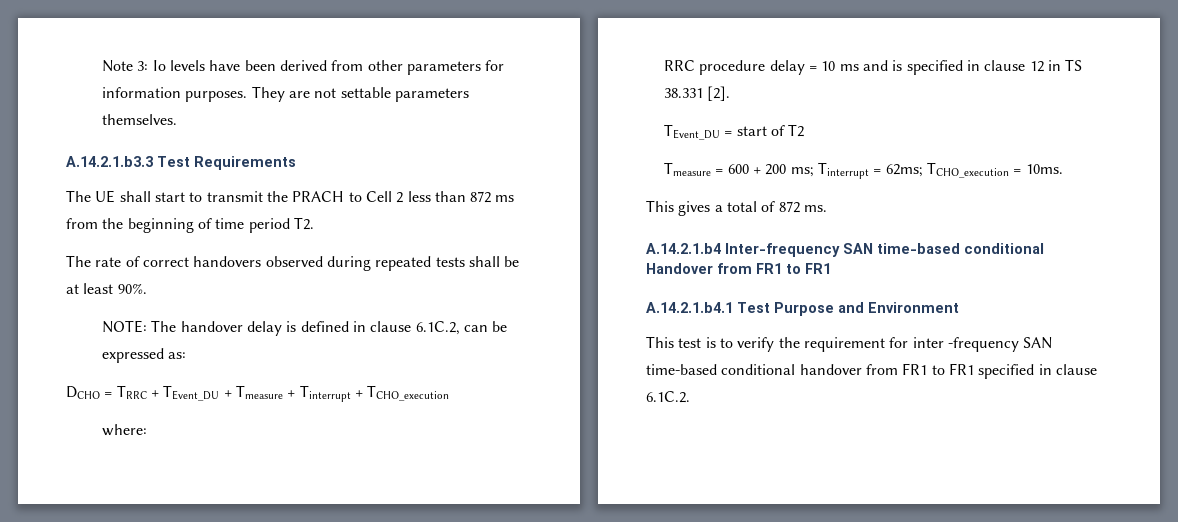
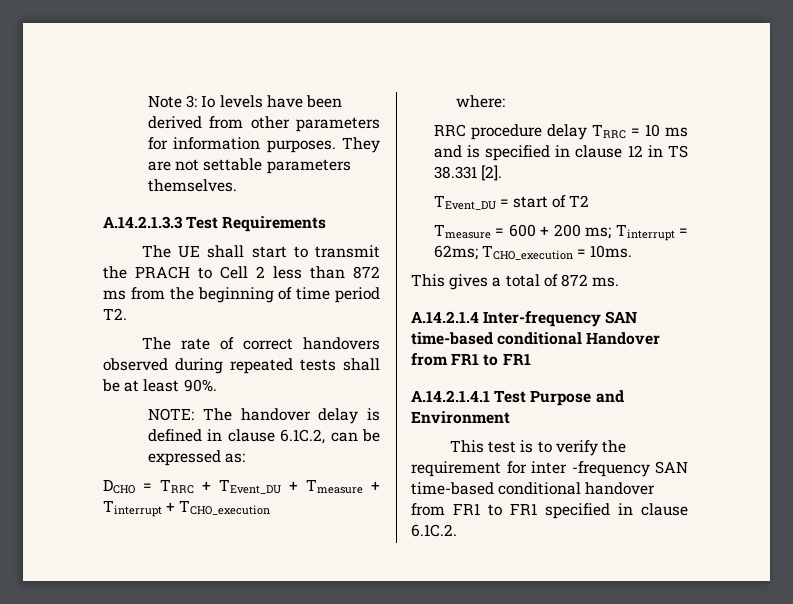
[66,156,153,167] A.14.2.1.b3.3 -> [103,216,183,229] A.14.2.1.3.3
(805, 67) none -> [591,124,626,139] TRRC
[646,243,721,254] A.14.2.1.b4 -> [411,311,479,323] A.14.2.1.4
[646,302,733,313] A.14.2.1.b4.1 -> [411,390,490,402] A.14.2.1.4.1

